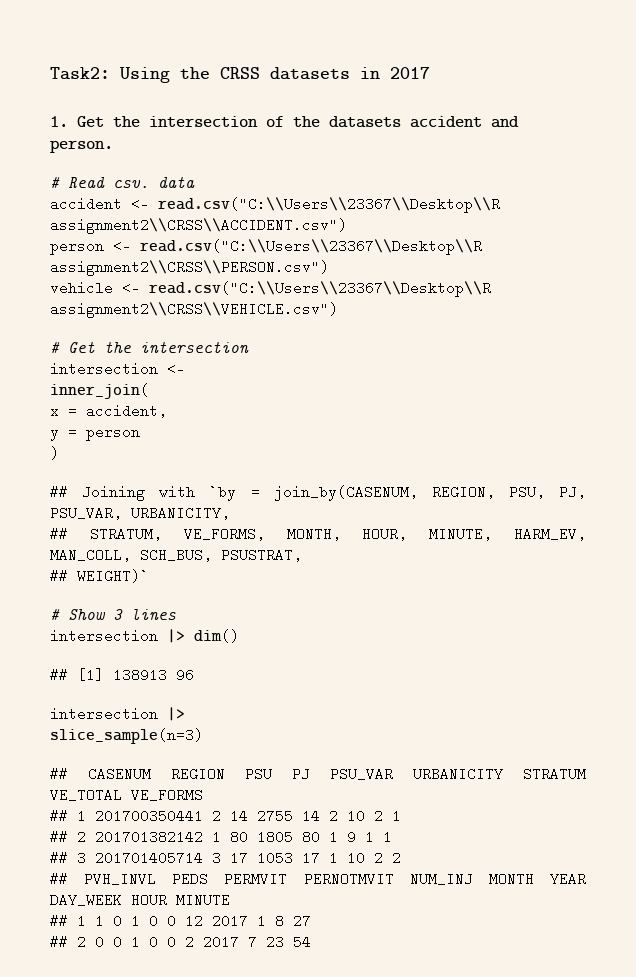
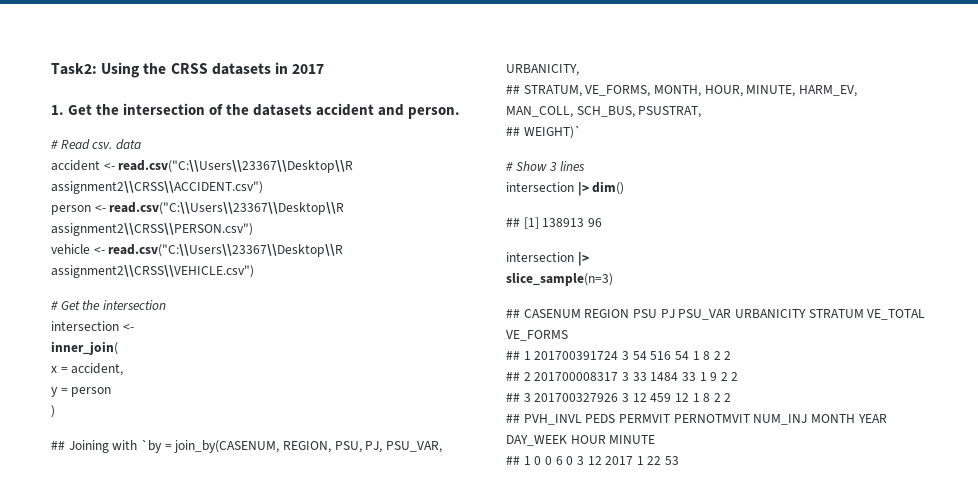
[95,809,401,823] [50,830,392,844] [50,851,365,865] 201700350441 2 14 2755 14 2 10 2 1 // ## 2 201701382142 1 80 1805 80 1 9 1 1 // ## 3 201701405714 3 17 1053 17 1 10 -> [534,351,732,360] [506,372,739,381] [506,393,711,402] 201700391724 3 54 516 54 1 8 2 2 // ## 2 201700008317 3 33 1484 33 1 9 2 2 // ## 3 201700327926 3 12 459 12 1 8
[95,914,311,928] [50,935,311,949] 1 0 1 0 0 12 2017 1 8 27 // ## 2 0 0 1 0 0 2 2017 7 23 54 -> [534,456,680,465] 0 0 6 0 3 12 2017 1 22 53

